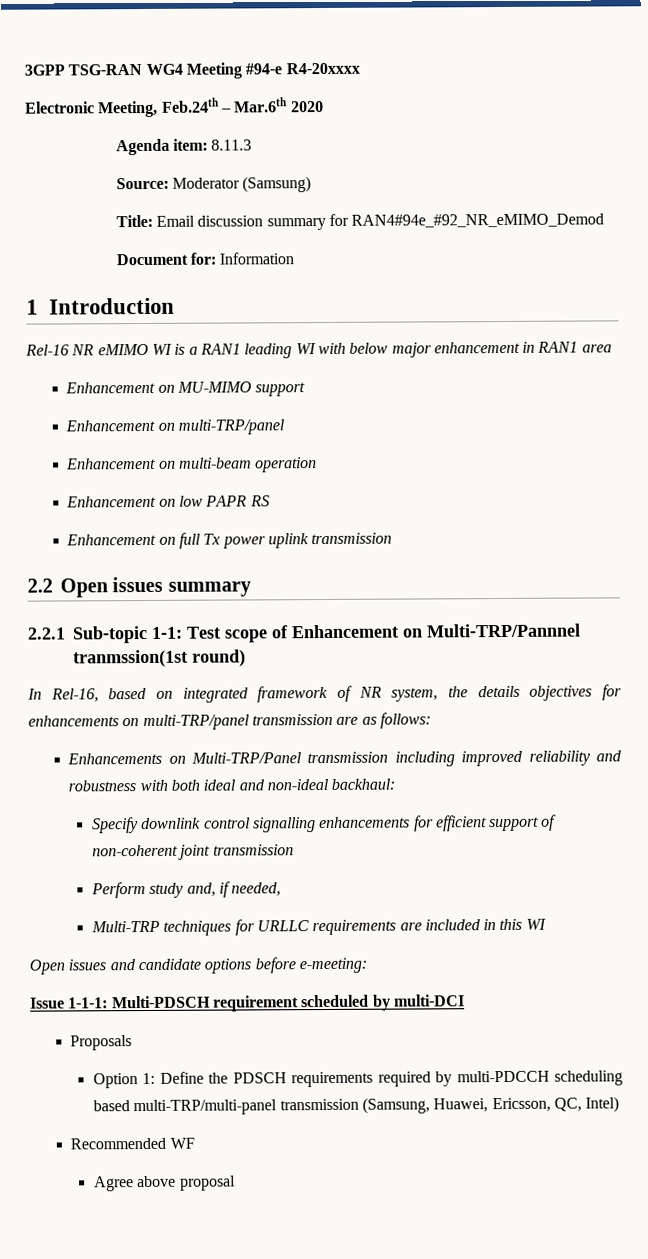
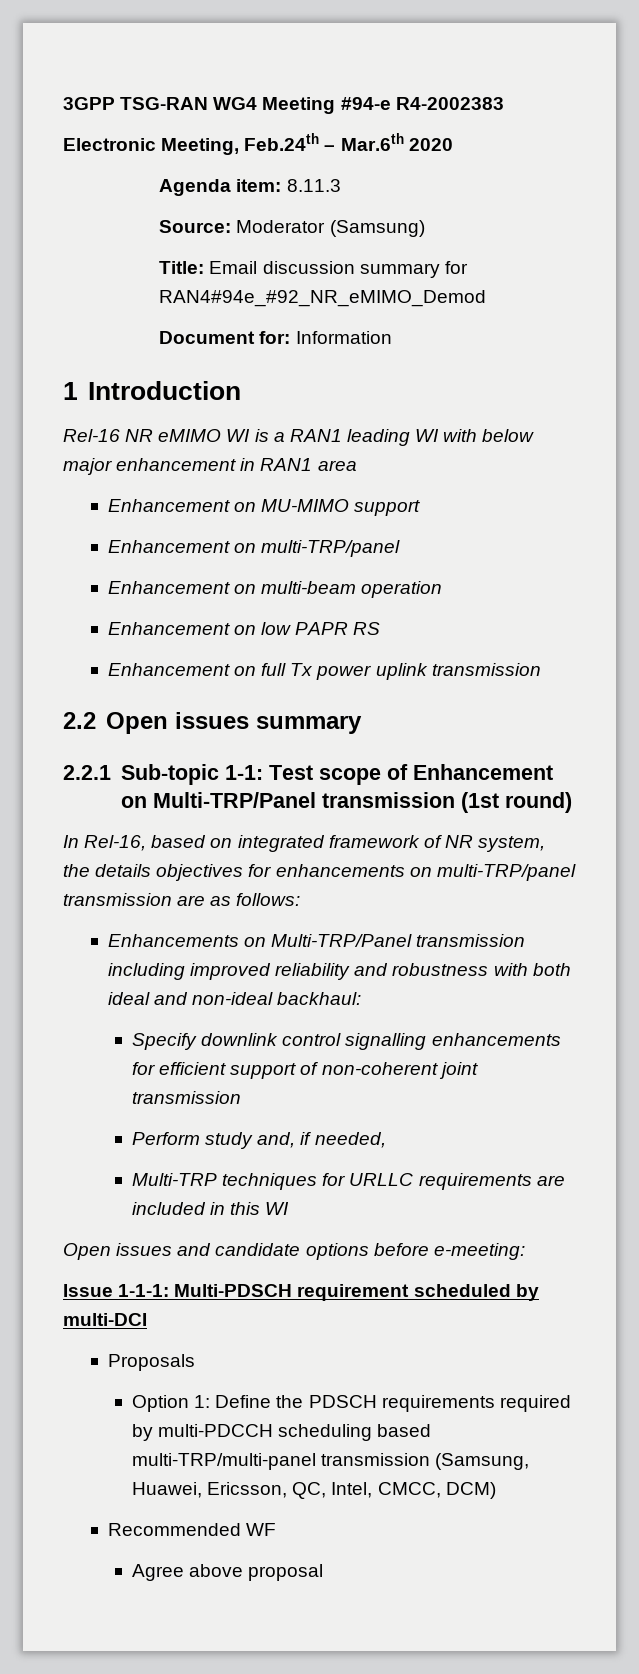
[285,62,360,75] R4-20xxxx -> [395,97,504,110] R4-2002383
[426,623,581,638] [73,649,188,668] Multi-TRP/Pannnel tranmssion(1st -> [152,792,499,813] Multi-TRP/Panel transmission (1st
[585,1096,620,1113] Intel) -> [331,1482,496,1499] Intel, CMCC, DCM)

